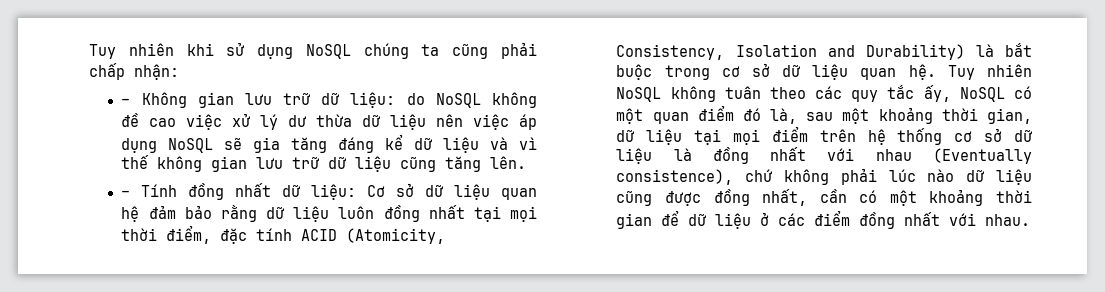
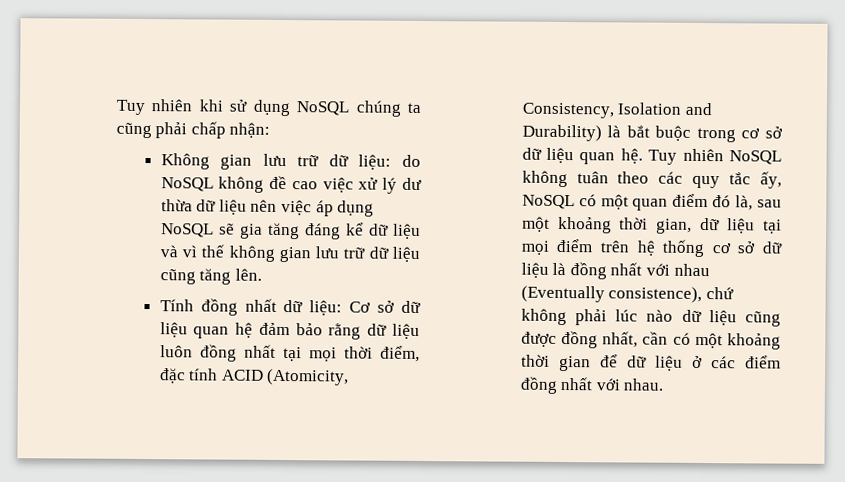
[121,98,131,105] – -> (271, 130) none
[121,190,131,197] – -> (262, 274) none

